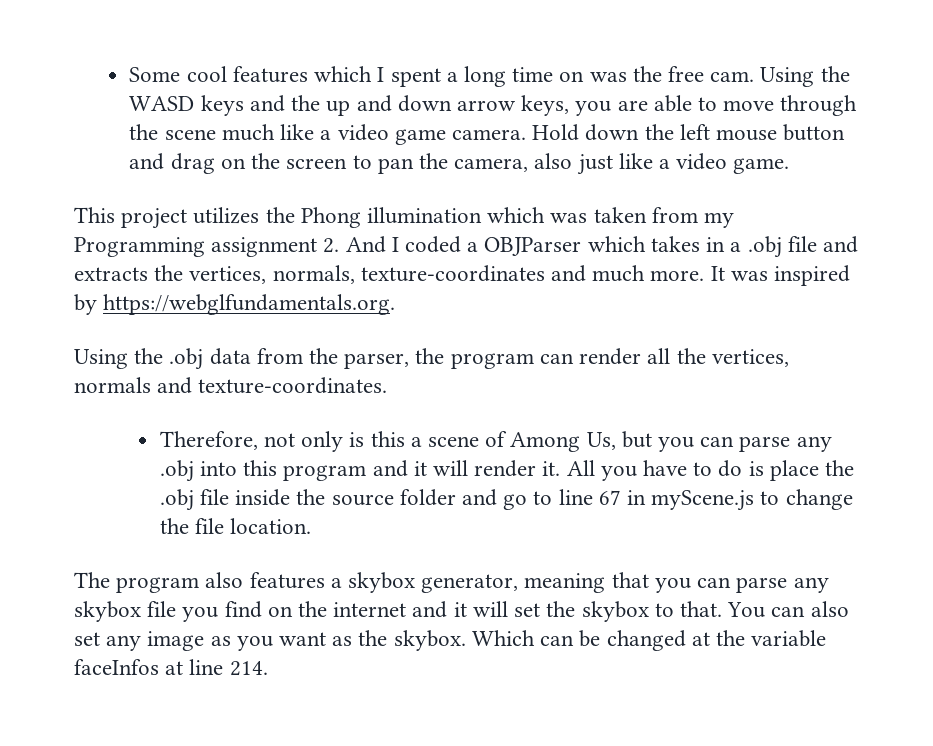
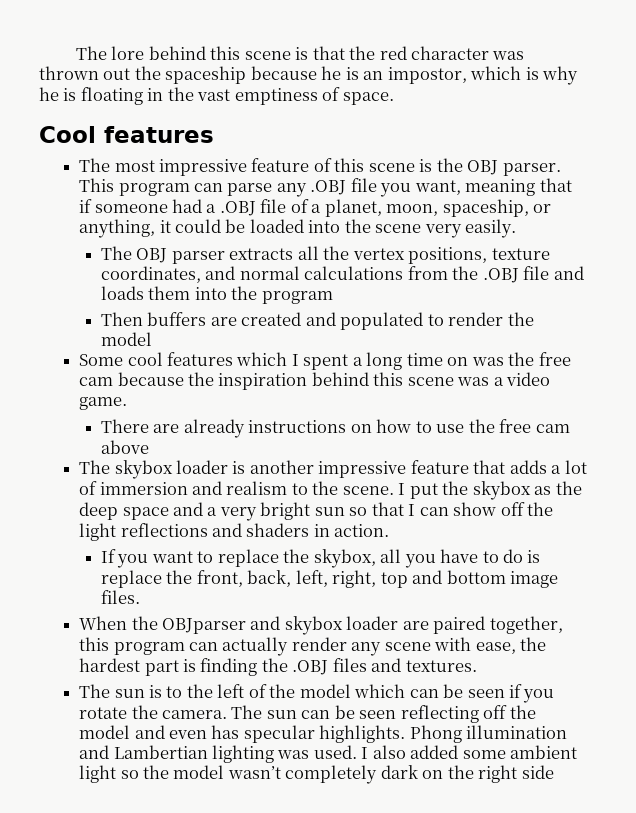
(129, 74) none -> [75,46,525,60] [39,66,579,85] [39,87,394,105] [39,126,214,143] [79,158,561,176] [79,178,572,197] [79,199,552,217] [79,219,517,238] [101,246,550,264] [101,266,584,283] [101,286,333,304] [101,312,534,330] [101,332,153,346] The lore behind this scene is that the red character was thrown out the spaceship because he is an impostor, which is why he is floating in the vast emptiness of space. // Cool features // The most impressive feature of this scene is the OBJ parser. This program can parse any .OBJ file you want, meaning that if someone had a .OBJ file of a planet, moon, spaceship, or anything, it could be loaded into the scene very easily. // The OBJ parser extracts all the vertex positions, texture coordinates, and normal calculations from the .OBJ file and loads them into the program // Then buffers are created and populated to render the model //
[710,66,850,87] [129,95,858,116] [129,124,846,145] [129,153,790,175] [74,207,735,229] [74,236,858,258] [74,265,851,286] [74,294,396,315] [74,348,789,370] [74,377,388,394] [159,431,832,452] [159,460,595,482] cam. Using the WASD keys and the up and down arrow keys, you are able to move through the scene much like a video game camera. Hold down the left mouse button and drag on the screen to pan the camera, also just like a video game. // This project utilizes the Phong illumination which was taken from my Programming assignment 2. And I coded a OBJParser which takes in a .obj file and extracts the vertices, normals, texture-coordinates and much more. It was inspired by https://webglfundamentals.org. // Using the .obj data from the parser, the program can render all the vertices, normals and texture-coordinates. // Therefore, not only is this a scene of Among Us, but you can parse any .obj into this program and it will render it. All -> [79,372,551,390] [79,397,128,410] [101,419,570,438] [101,440,150,454] [79,460,587,479] [79,481,582,500] [79,502,553,521] [79,523,390,541] [101,549,402,568] cam because the inspiration behind this scene was a video game. // There are already instructions on how to use the free cam above // The skybox loader is another impressive feature that adds a lot of immersion and realism to the scene. I put the skybox as the deep space and a very bright sun so that I can show off the light reflections and shaders in action. // If you want to replace the skybox, all
[769,460,855,481] [159,489,853,511] [159,518,312,534] [74,572,829,593] [74,601,849,622] [74,630,827,651] [74,659,268,676] place the .obj file inside the source folder and go to line 67 in myScene.js to change the file location. // The program also features a skybox generator, meaning that you can parse any skybox file you find on the internet and it will set the skybox to that. You can also set any image as you want as the skybox. Which can be changed at the variable faceInfos at line 214. -> [101,570,559,588] [101,590,141,604] [79,616,563,635] [79,637,547,656] [79,658,477,676] [79,684,555,703] [79,705,536,723] [79,725,568,743] [79,745,578,763] [79,765,554,784] replace the front, back, left, right, top and bottom image files. // When the OBJparser and skybox loader are paired together, this program can actually render any scene with ease, the hardest part is finding the .OBJ files and textures. // The sun is to the left of the model which can be seen if you rotate the camera. The sun can be seen reflecting off the model and even has specular highlights. Phong illumination and Lambertian lighting was used. I also added some ambient light so the model wasn’t completely dark on the right side

